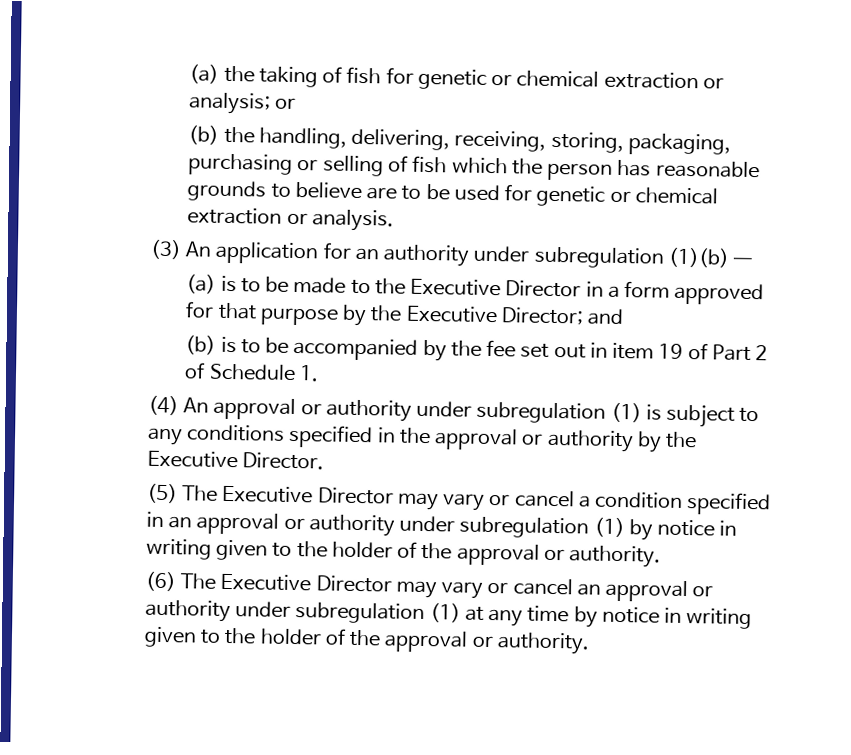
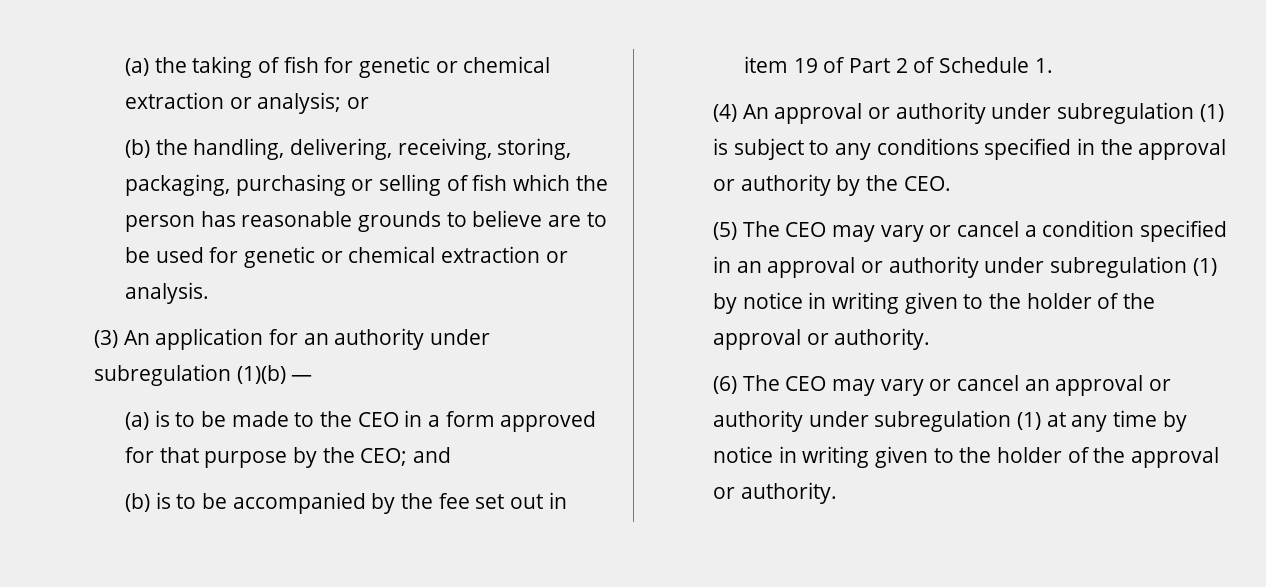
[410,278,582,298] Executive Director -> [357,412,399,427] CEO
[405,305,584,325] Executive Director; -> [360,448,408,466] CEO;
[146,450,325,470] Executive Director. -> [903,176,951,191] CEO.
[222,485,394,505] Executive Director -> [785,222,827,237] CEO
[220,573,392,593] Executive Director -> [785,376,827,391] CEO

